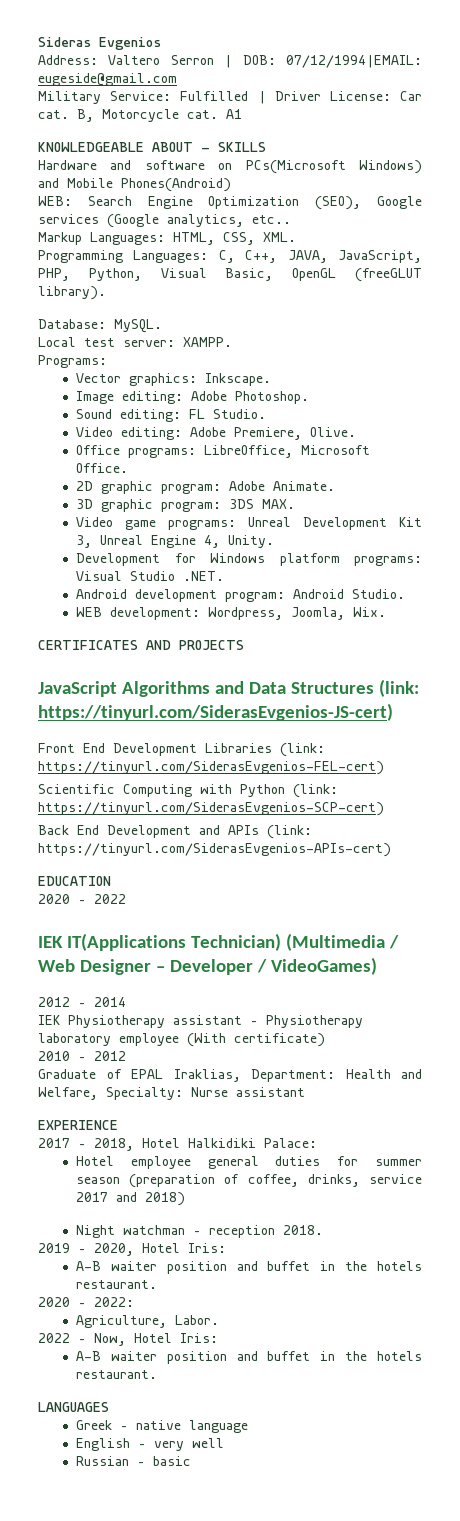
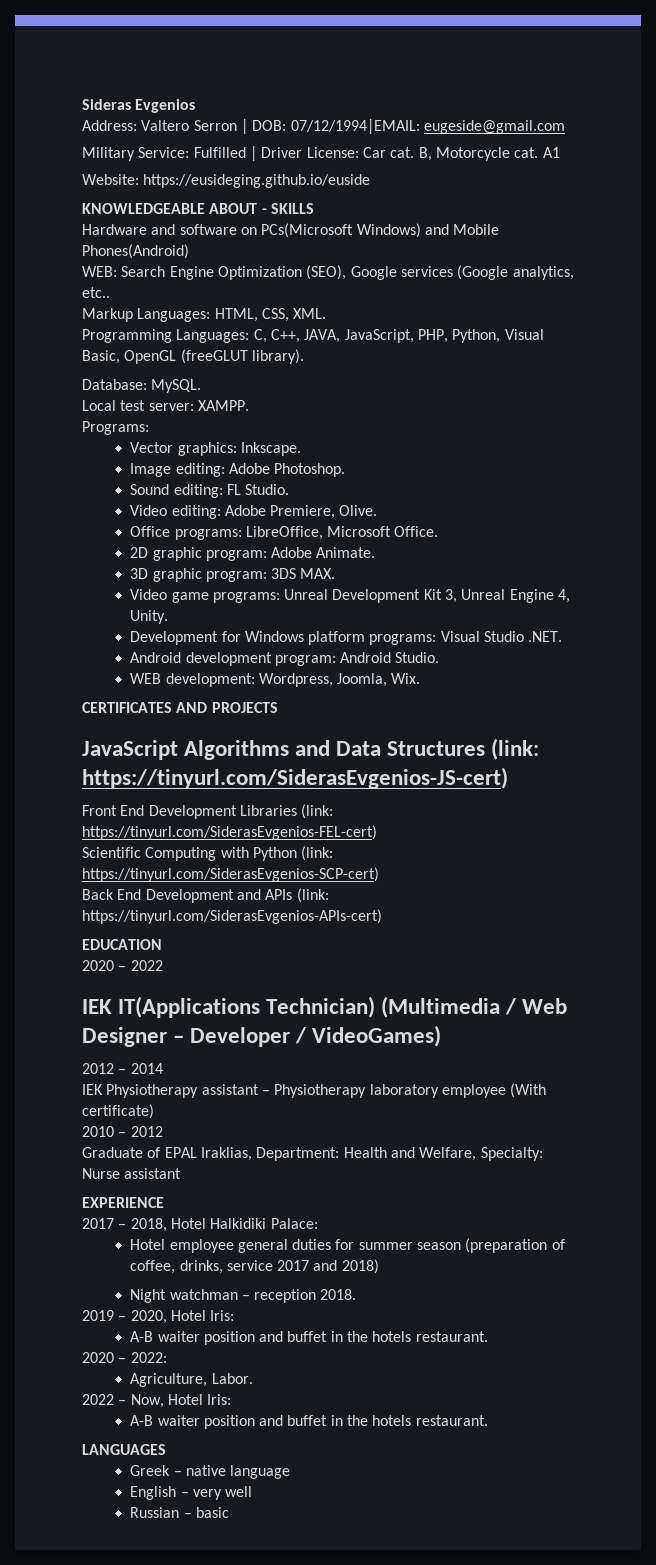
(242, 114) none -> [82,174,371,188] // Website: https://eusideging.github.io/euside

